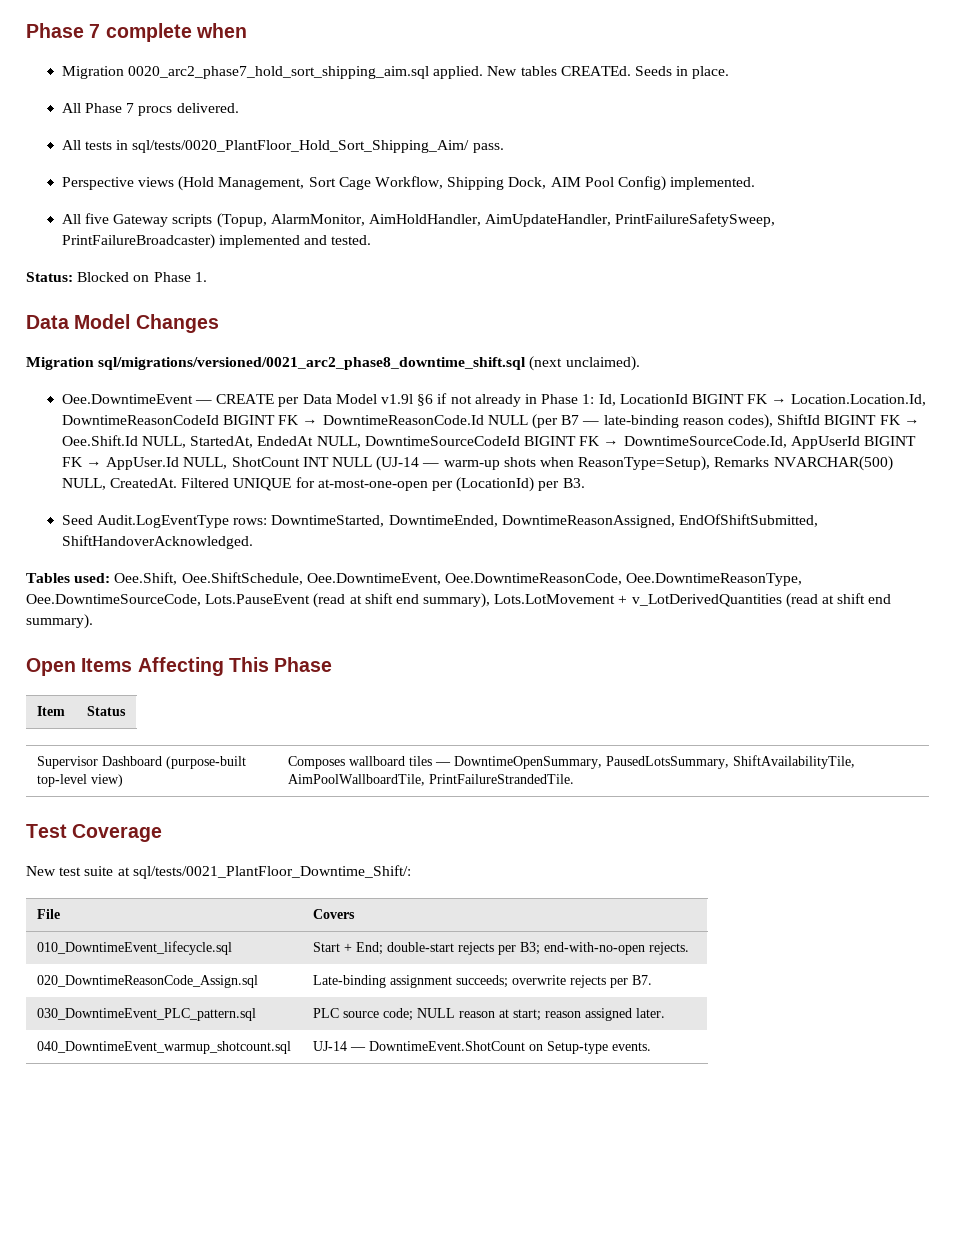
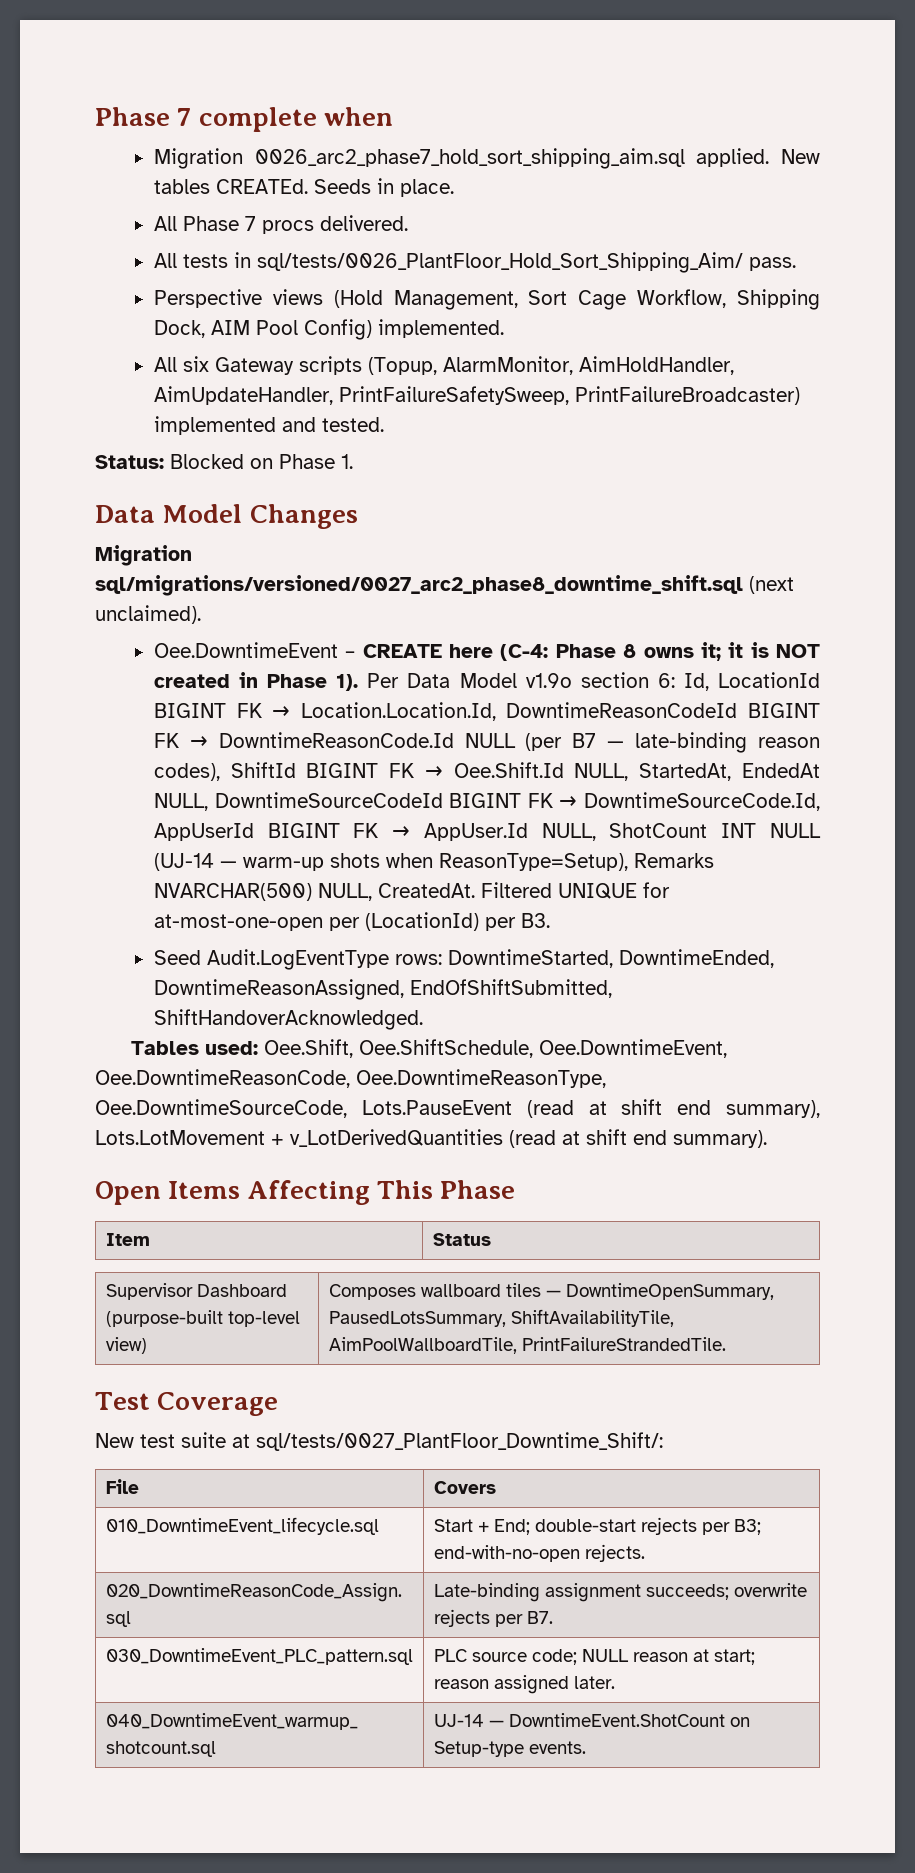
[128,66,430,79] 0020_arc2_phase7_hold_sort_shipping_aim.sql -> [254,148,685,169] 0026_arc2_phase7_hold_sort_shipping_aim.sql
[132,140,470,153] sql/tests/0020_PlantFloor_Hold_Sort_Shipping_Aim/ -> [256,252,743,273] sql/tests/0026_PlantFloor_Hold_Sort_Shipping_Aim/
[85,213,110,224] five -> [182,356,209,372] six
[98,357,527,370] sql/migrations/versioned/0021_arc2_phase8_downtime_shift.sql -> [95,575,743,596] sql/migrations/versioned/0027_arc2_phase8_downtime_shift.sql
[195,393,595,407] — CREATE per Data Model v1.9l §6 if not already in Phase 1: -> [345,642,820,661] [153,672,675,691] – CREATE here (C-4: Phase 8 owns it; it is NOT created in Phase 1). Per Data Model v1.9o section 6:
[132,865,411,879] sql/tests/0021_PlantFloor_Downtime_Shift/: -> [256,1432,663,1451] sql/tests/0027_PlantFloor_Downtime_Shift/:

